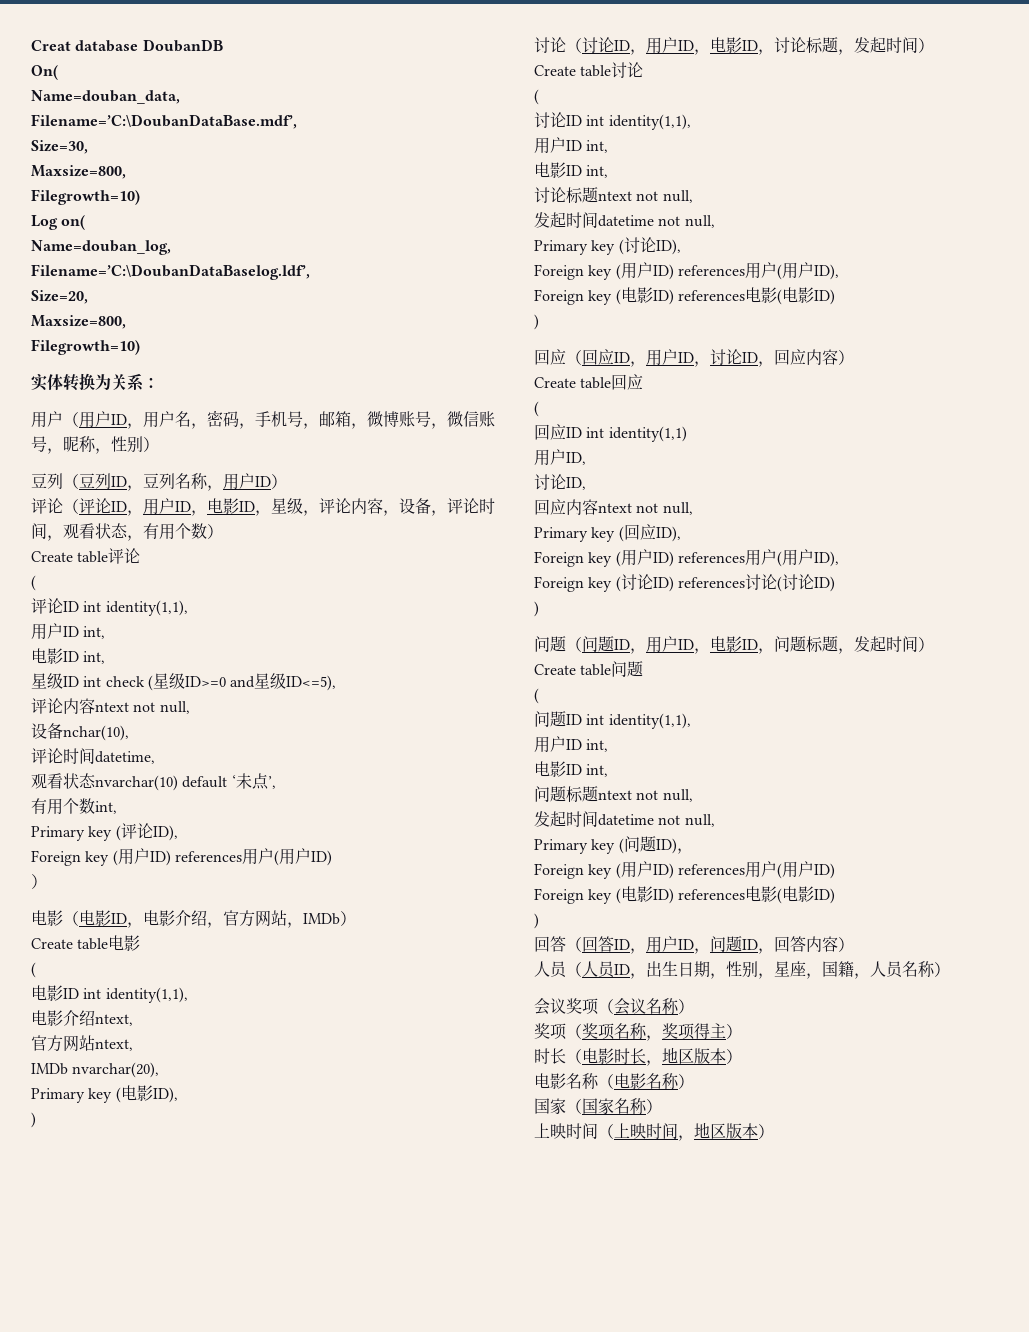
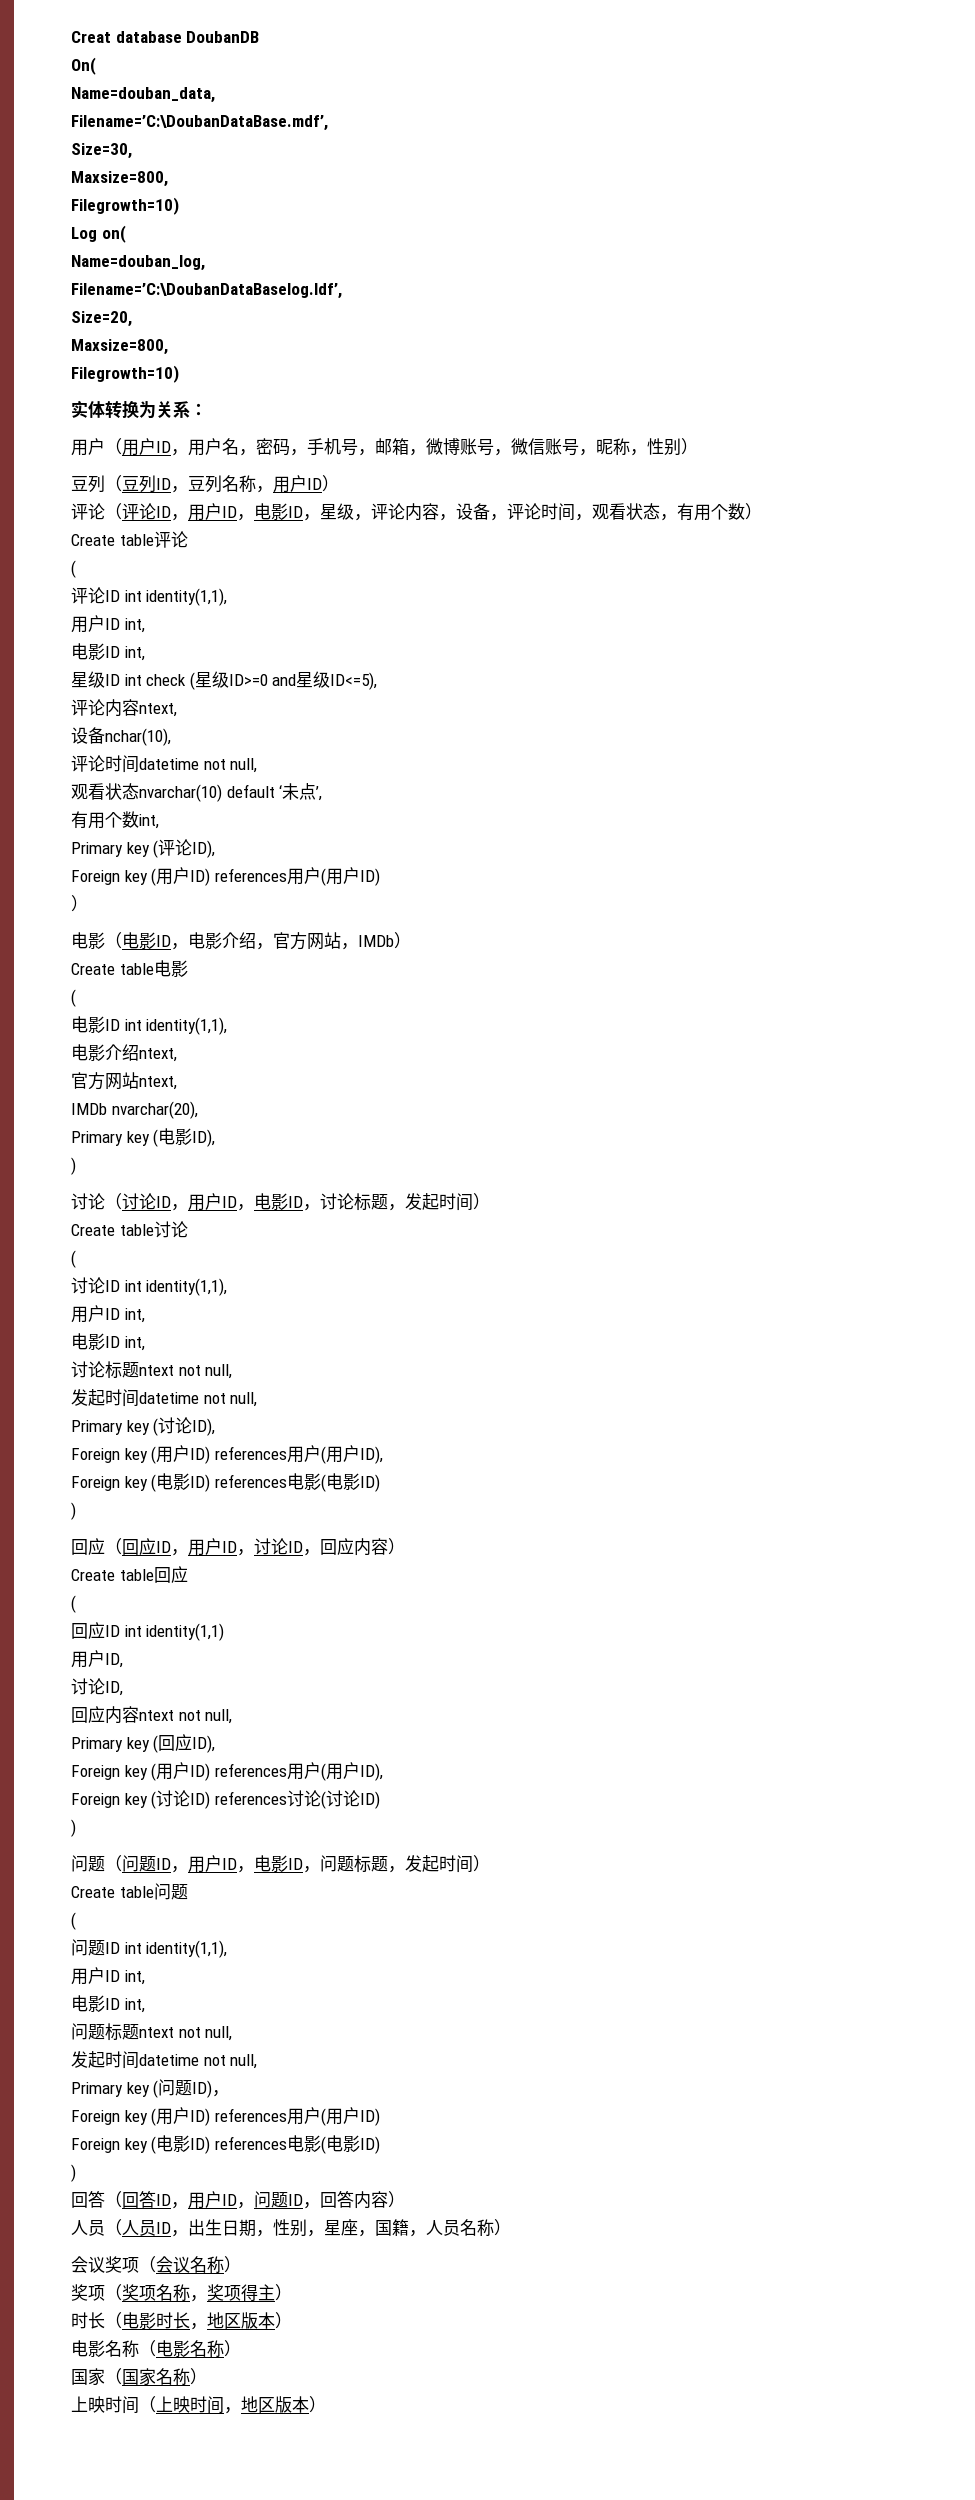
[95,701,190,714] ntext not null, -> [139,703,177,717] ntext,
[95,751,155,764] datetime, -> [139,758,258,773] datetime not null,

